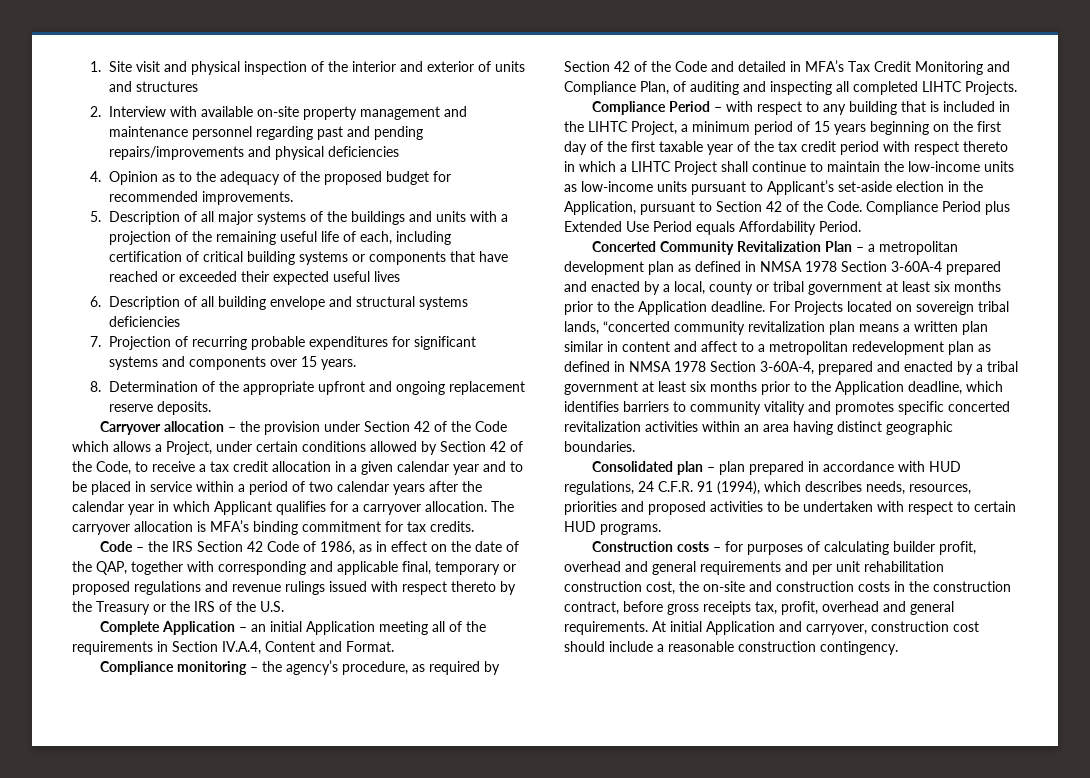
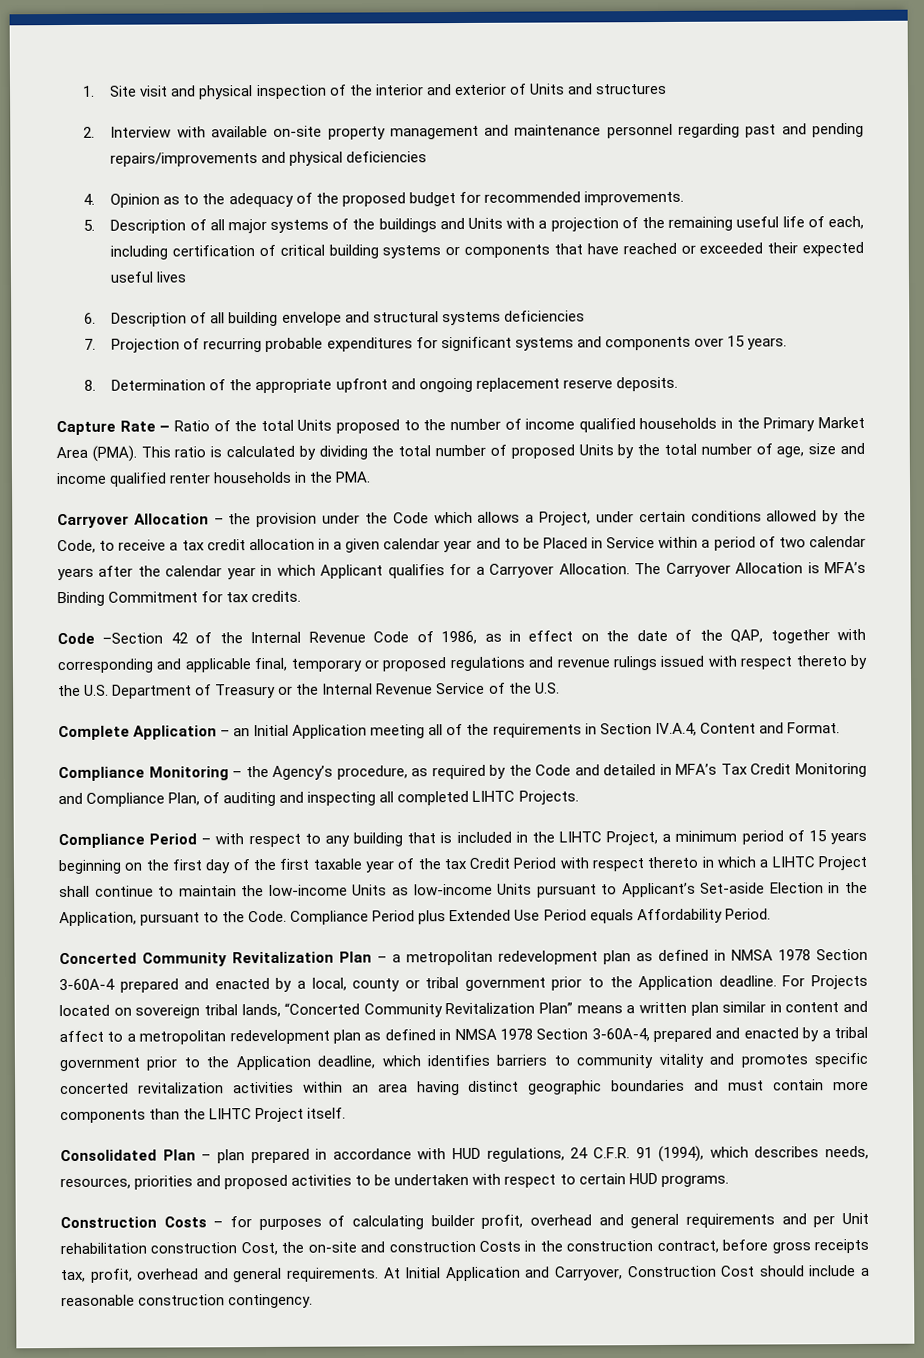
[494,61,525,72] units -> [528,83,565,95] Units
[435,211,466,222] units -> [468,217,504,229] Units
[100,421,225,435] // Carryover allocation -> [56,416,866,436] [56,442,866,462] [56,471,372,487] [57,513,209,529] // Capture Rate – Ratio of the total Units proposed to the number of income qualified households in the Primary Market Area (PMA). This ratio is calculated by dividing the total number of proposed Units by the total number of age, size and income qualified renter households in the PMA. // Carryover Allocation
[364,421,448,432] Section 42 of -> (361, 518) none
[440,441,523,452] Section 42 of -> (840, 517) none
[91,481,192,495] placed in service -> [542,537,656,549] Placed in Service
[363,501,514,515] [72,520,474,535] [100,541,264,552] carryover allocation. The carryover allocation is MFA’s binding commitment for tax credits. // Code – the IRS Section 42 -> [489,561,867,578] [57,590,302,607] [57,631,366,645] Carryover Allocation. The Carryover Allocation is MFA’s Binding Commitment for tax credits. // Code –Section 42 of the Internal Revenue
[96,601,215,615] Treasury or the IRS -> [84,682,486,699] U.S. Department of Treasury or the Internal Revenue Service
[270,621,303,632] initial -> [253,724,290,737] Initial
[177,660,339,675] monitoring – the agency’s -> [148,765,334,781] Monitoring – the Agency’s
[564,61,647,72] Section 42 of -> (507, 771) none
[801,141,879,155] credit period -> [469,857,557,869] Credit Period
[984,161,1014,172] units -> [352,884,388,896] Units
[657,181,687,192] units -> [497,883,533,895] Units
[838,181,944,192] set-aside election -> [700,882,824,894] Set-aside Election
[716,201,799,212] Section 42 of -> (220, 917) none
[564,261,644,275] development -> [498,950,598,965] redevelopment
[886,281,1001,292] at least six months -> (546, 984) none
[603,321,855,335] “concerted community revitalization plan -> [284,1002,573,1018] “Concerted Community Revitalization Plan”
[642,381,757,392] at least six months -> (140, 1064) none
[564,441,635,452] boundaries. -> [611,1079,869,1092] [60,1107,347,1124] boundaries and must contain more components than the LIHTC Project itself.
[677,461,704,475] plan -> [162,1149,196,1161] Plan
[677,541,710,552] costs -> [163,1216,207,1228] Costs
[836,561,860,572] unit -> [841,1212,869,1225] Unit
[646,581,675,595] cost, -> [240,1241,278,1256] Cost,
[858,581,890,592] costs -> [479,1240,522,1252] Costs
[670,621,702,632] initial -> [404,1267,442,1279] Initial
[806,621,979,635] carryover, construction cost -> [554,1265,756,1281] Carryover, Construction Cost

